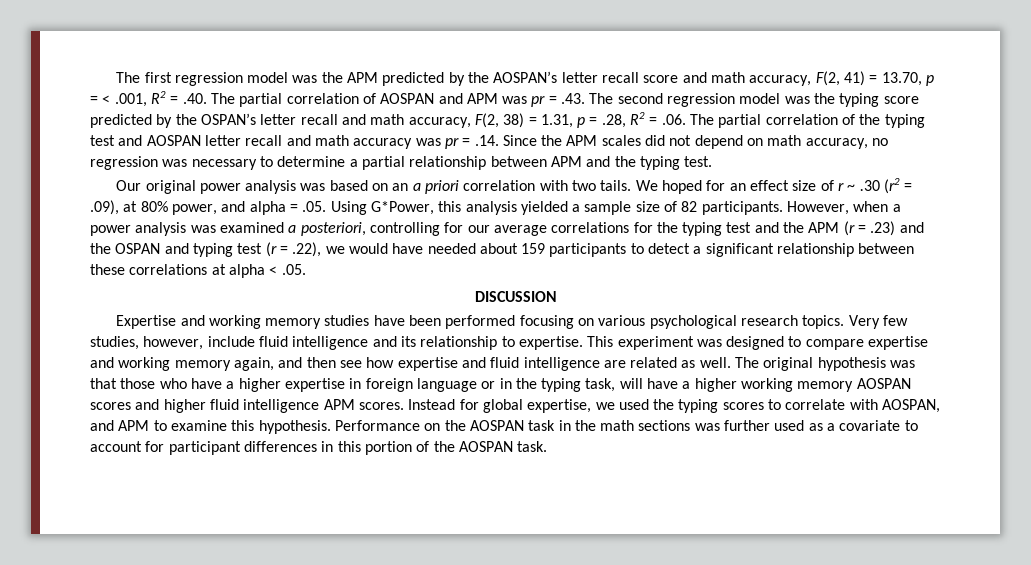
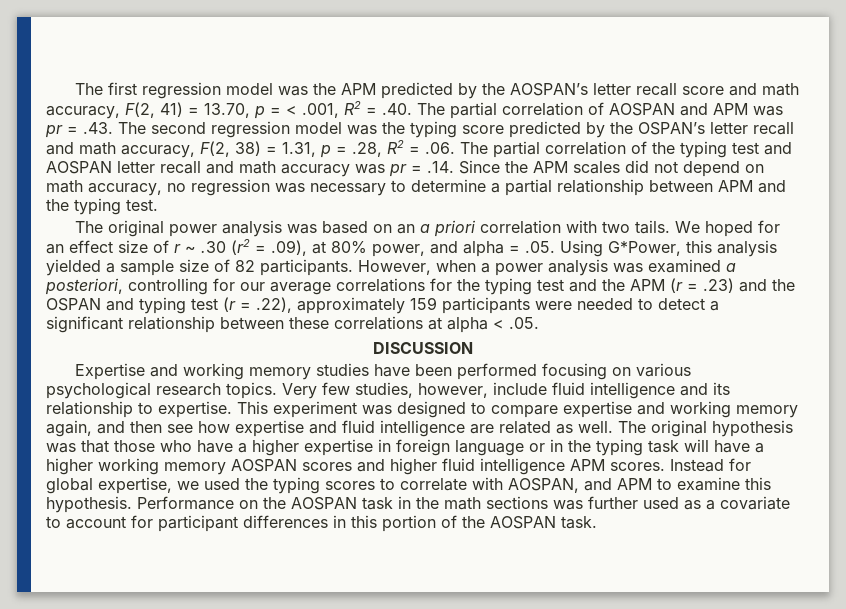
[116,180,142,191] Our -> [75,221,104,233] The
[325,243,627,257] we would have needed about 159 participants -> [297,297,633,314] approximately 159 participants were needed
[585,378,616,392] task, -> [648,440,679,453] task

